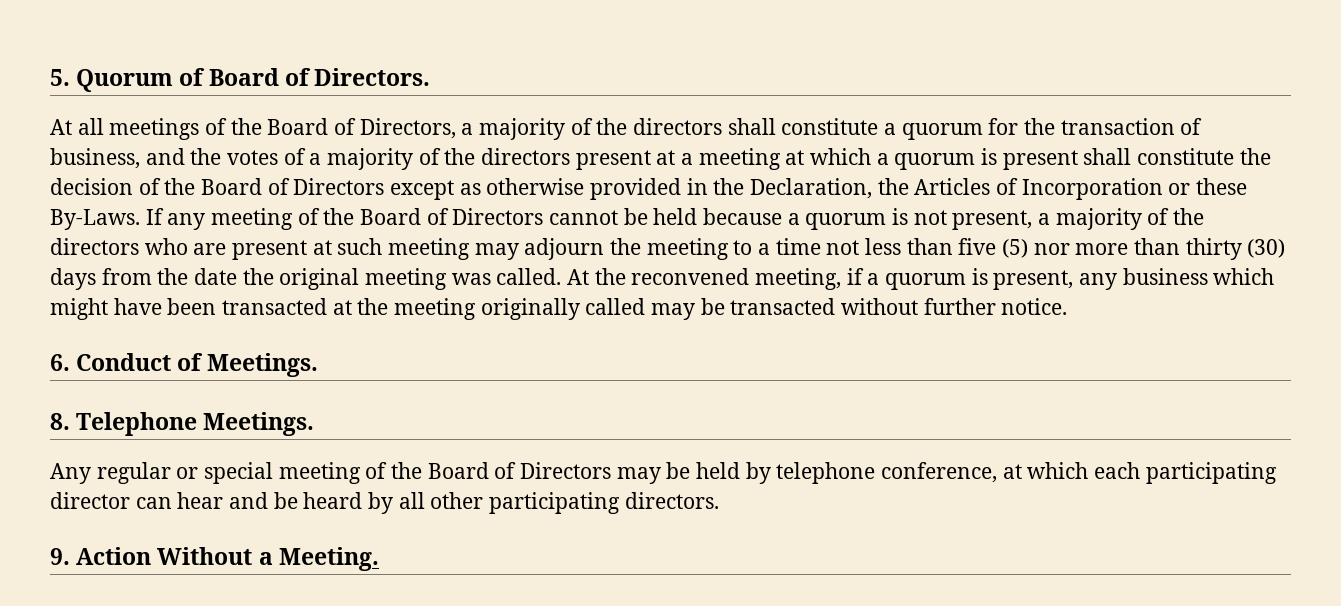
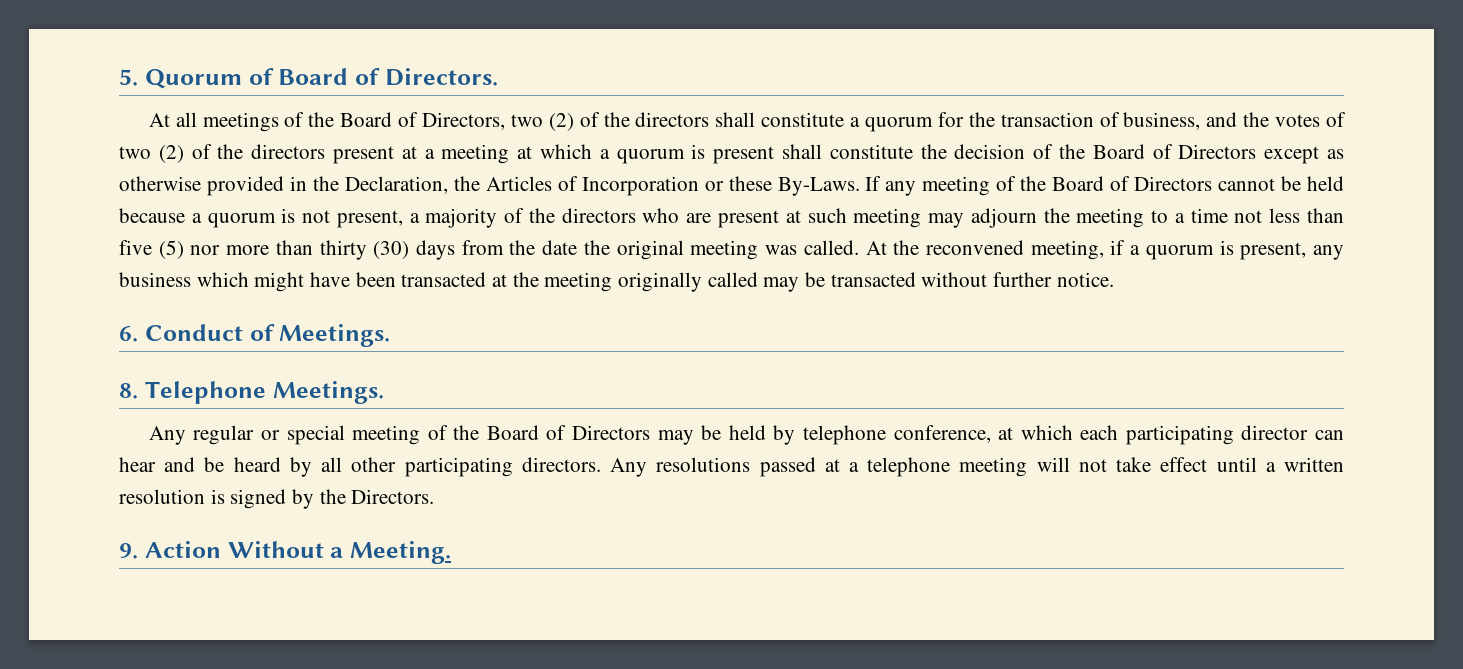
[461,118,566,140] a majority -> [510,113,574,131] two (2)
[309,148,414,170] a majority -> [119,145,184,163] two (2)
(719, 500) none -> [610,457,1345,477] [119,489,435,509] Any resolutions passed at a telephone meeting will not take effect until a written resolution is signed by the Directors.

